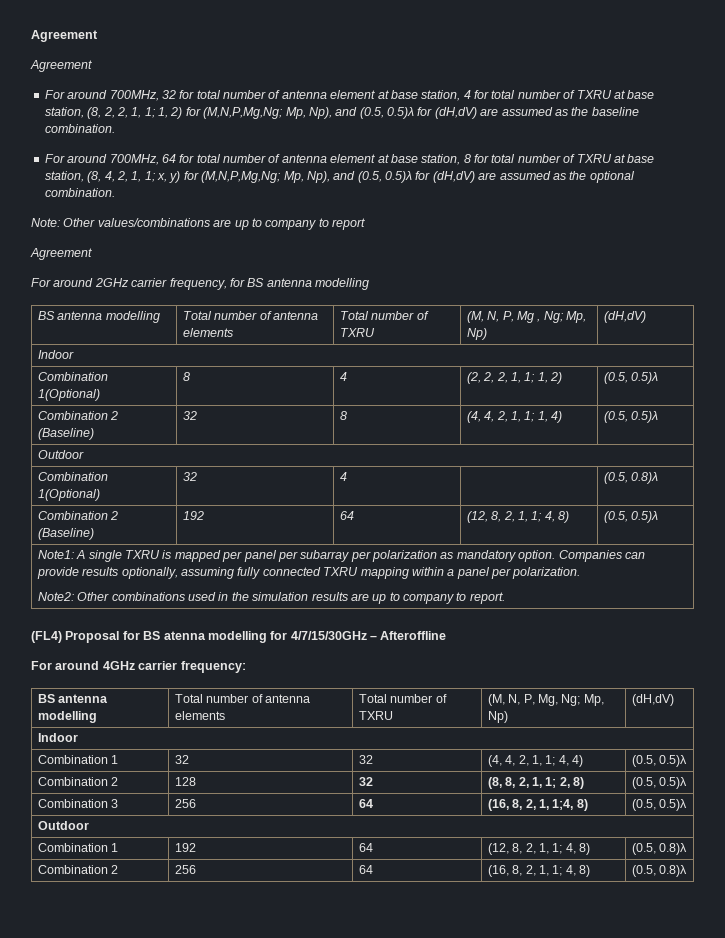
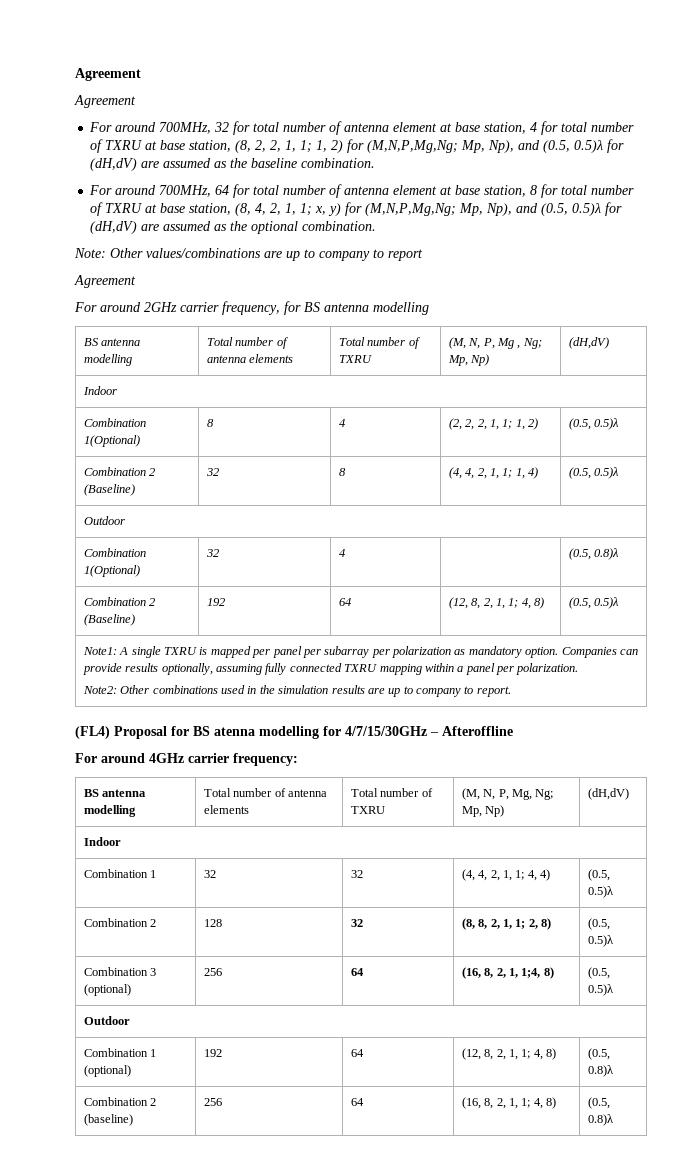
(119, 803) none -> [83,984,131,996] (optional)
(119, 847) none -> [83,1065,131,1077] (optional)
(119, 869) none -> [83,1114,133,1126] (baseline)

